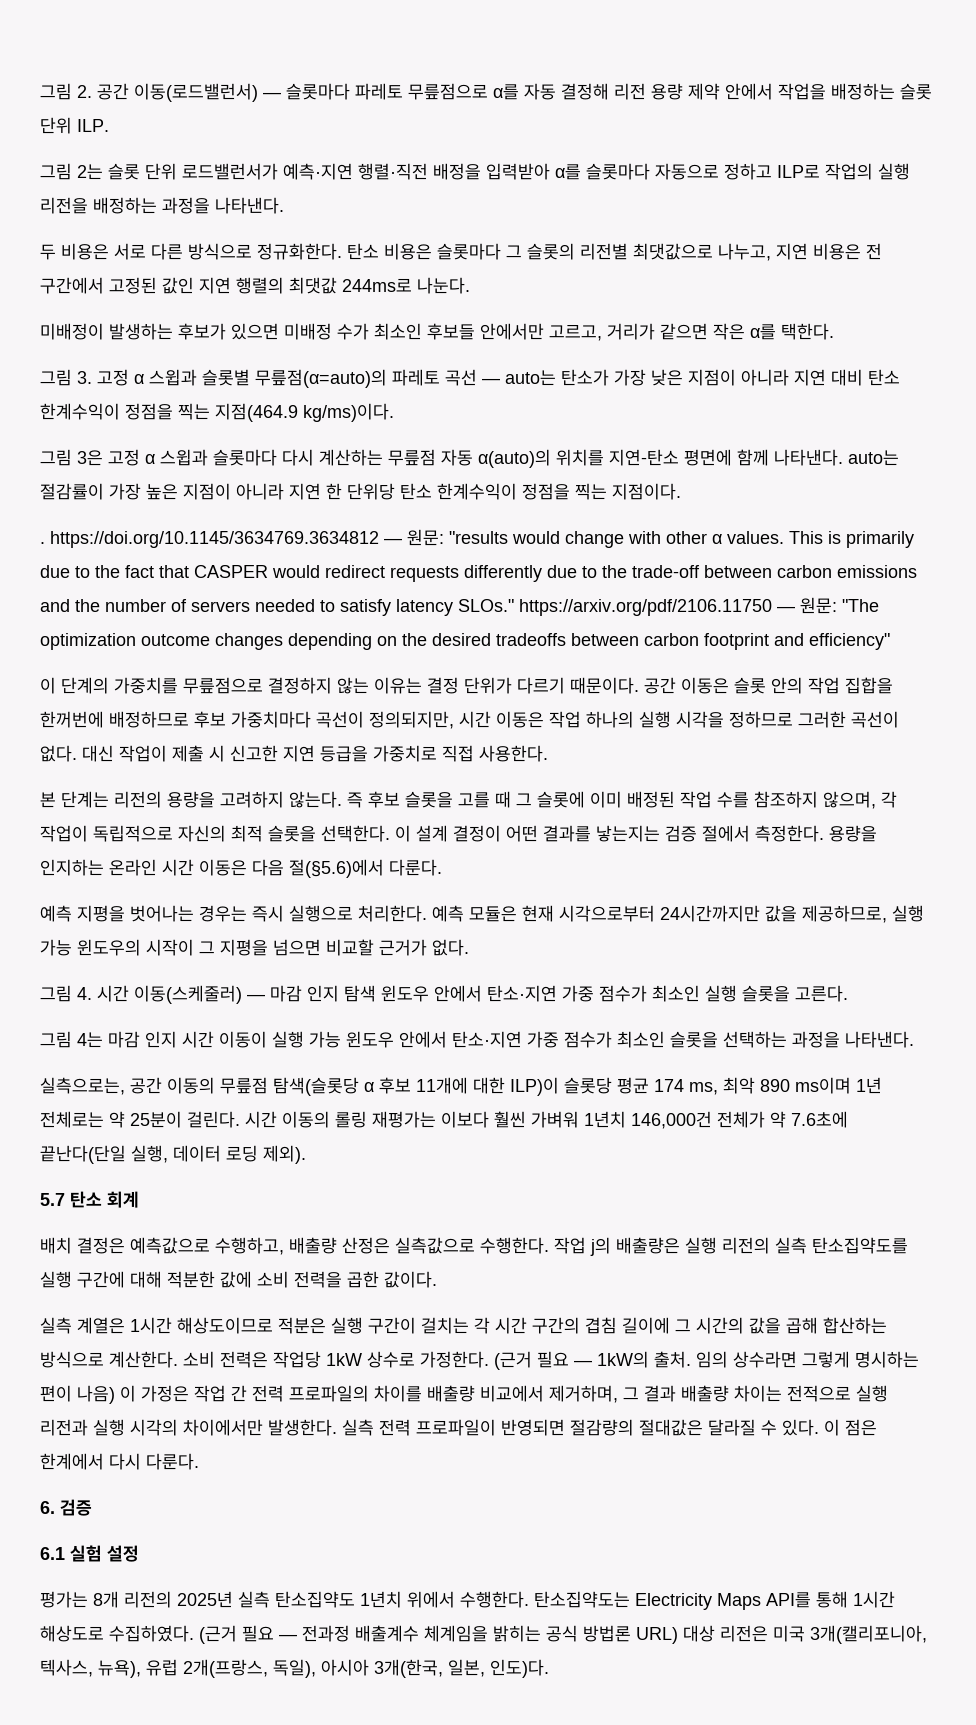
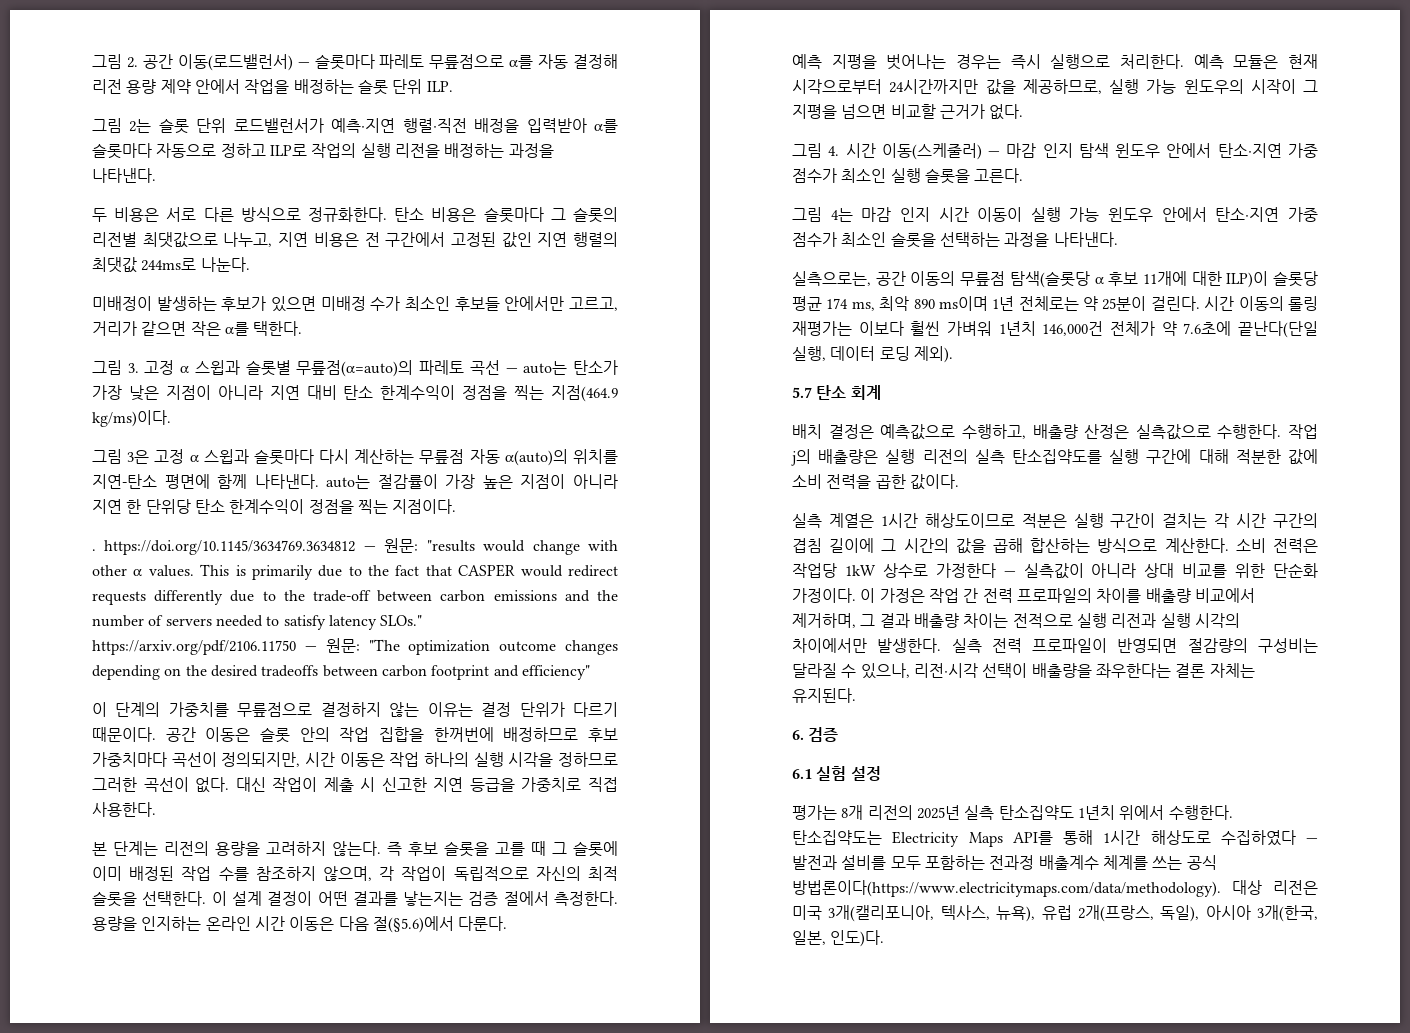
[420,1351,919,1370] [40,1385,115,1404] 가정한다. (근거 필요 — 1kW의 출처. 임의 상수라면 그렇게 명시하는 편이 나음) -> [935,563,1318,579] [792,588,856,603] 가정한다 — 실측값이 아니라 상대 비교를 위한 단순화 가정이다.
[639,1419,703,1436] 절대값은 -> [1258,638,1318,653] 구성비는
[782,1419,877,1436] [40,1453,199,1470] 있다. 이 점은 한계에서 다시 다룬다. -> [860,663,1255,679] [792,688,856,703] 있으나, 리전·시각 선택이 배출량을 좌우한다는 결론 자체는 유지된다.
[109,1625,678,1644] 수집하였다. (근거 필요 — 전과정 배출계수 체계임을 밝히는 공식 방법론 URL) -> [1220,830,1318,846] [792,855,1217,870] [792,880,1221,897] 수집하였다 — 발전과 설비를 모두 포함하는 전과정 배출계수 체계를 쓰는 공식 방법론이다(https://www.electricitymaps.com/data/methodology).

